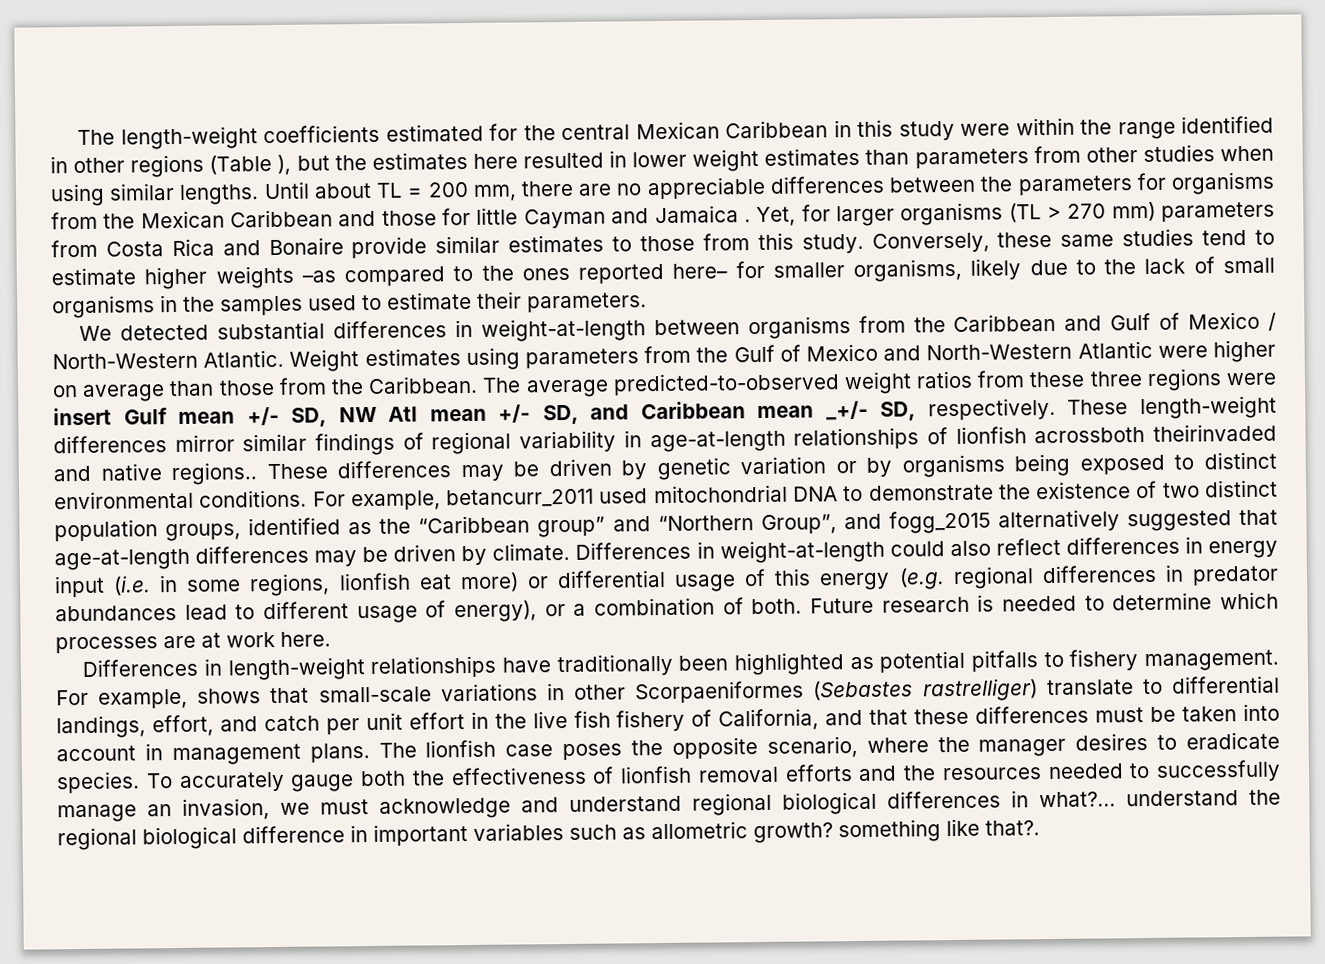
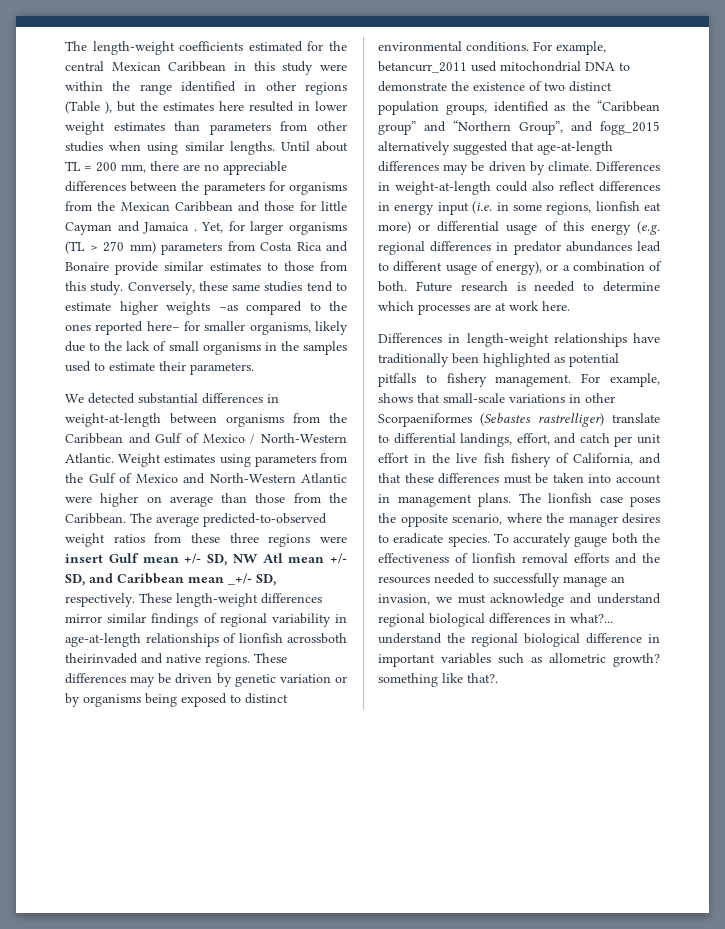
[171,462,259,486] regions.. -> [205,654,250,667] regions.

